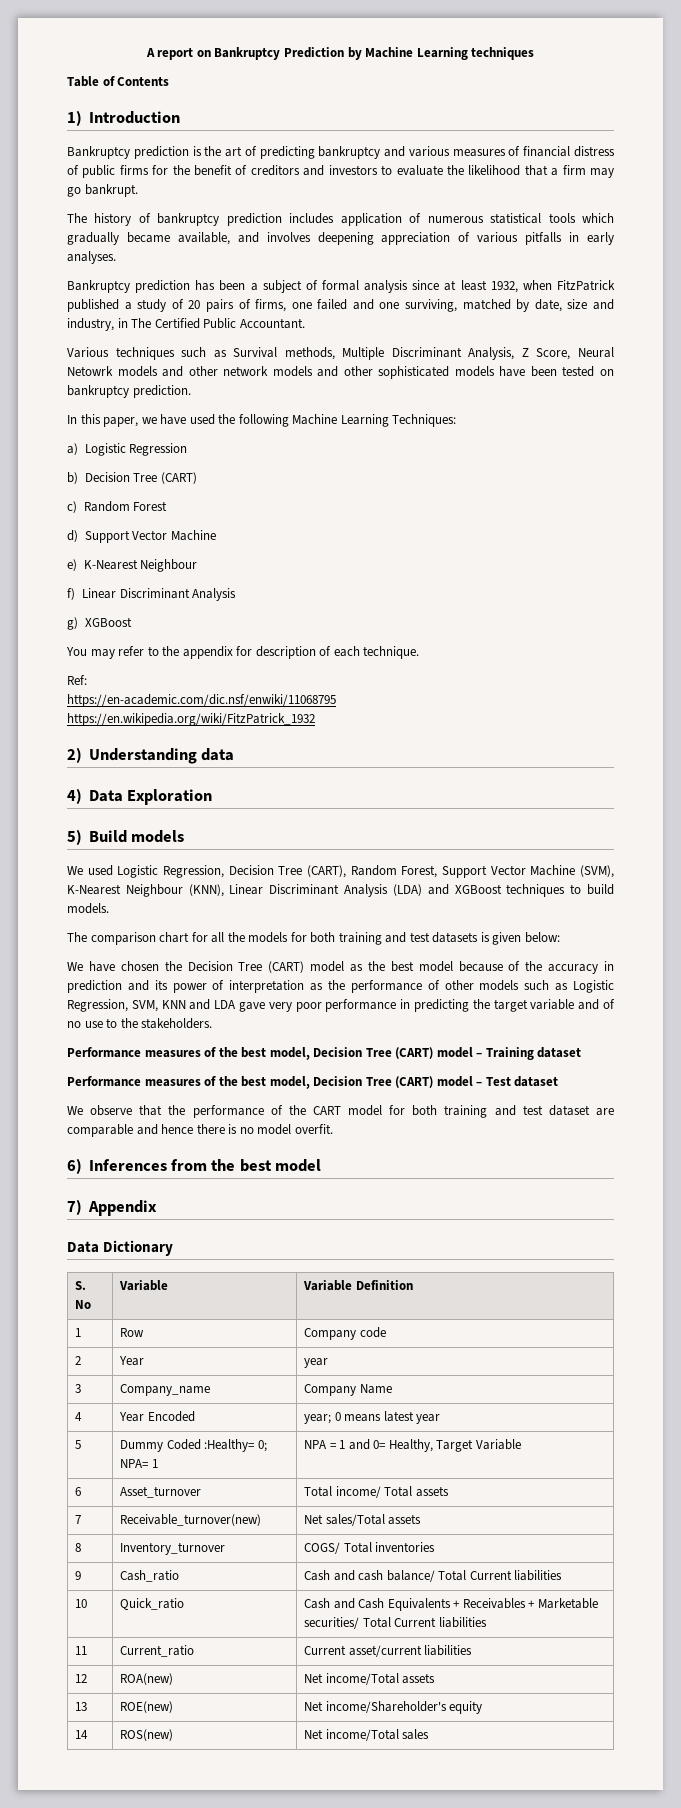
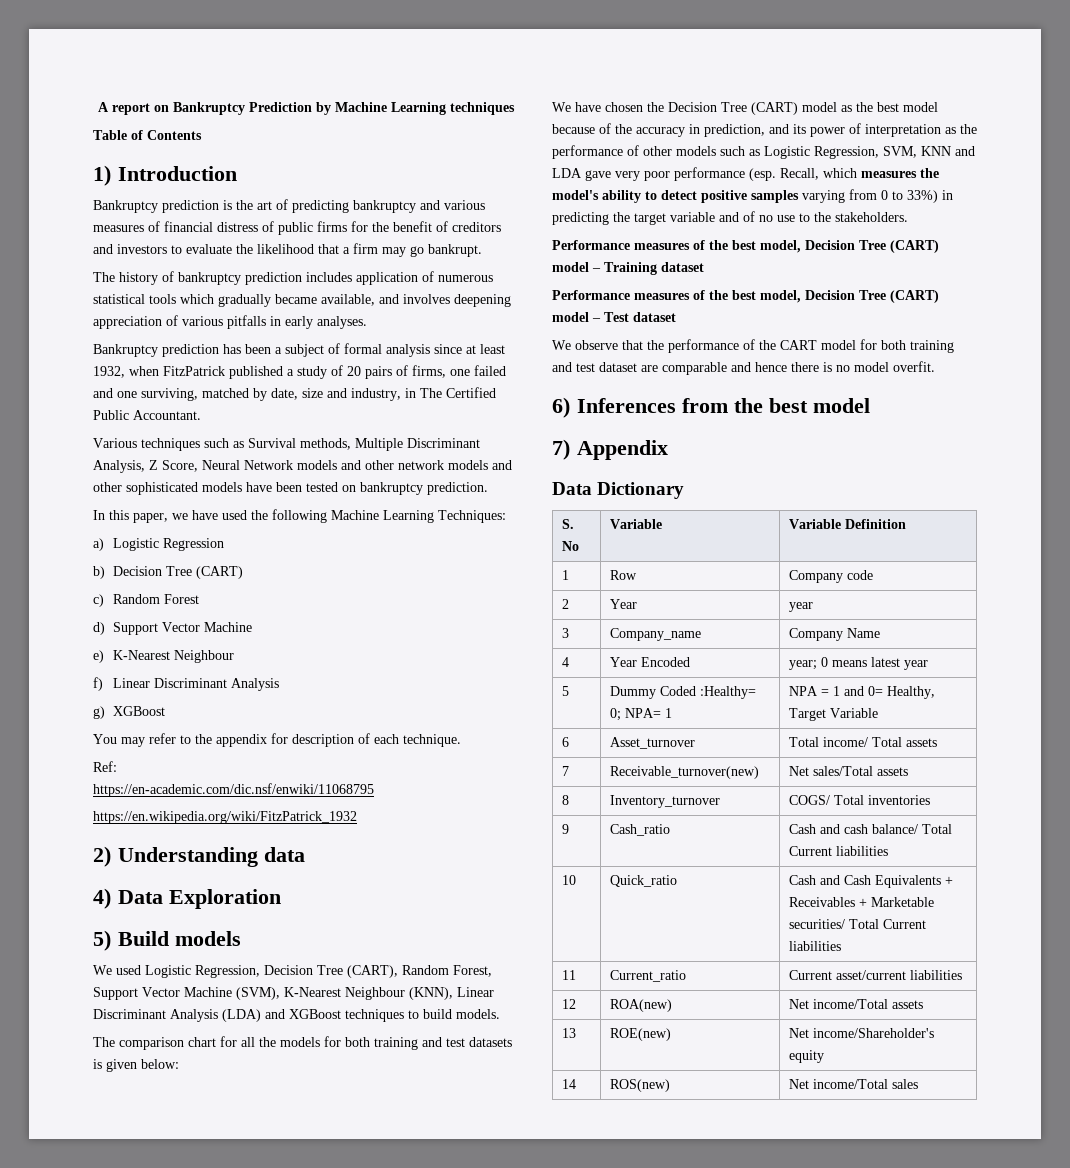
[67,366,113,376] Netowrk -> [244,460,293,470] Network
[67,980,122,993] prediction -> [704,124,765,137] prediction,
(397, 1005) none -> [749,168,939,181] [552,189,938,203] (esp. Recall, which measures the model's ability to detect positive samples varying from 0 to 33%)

